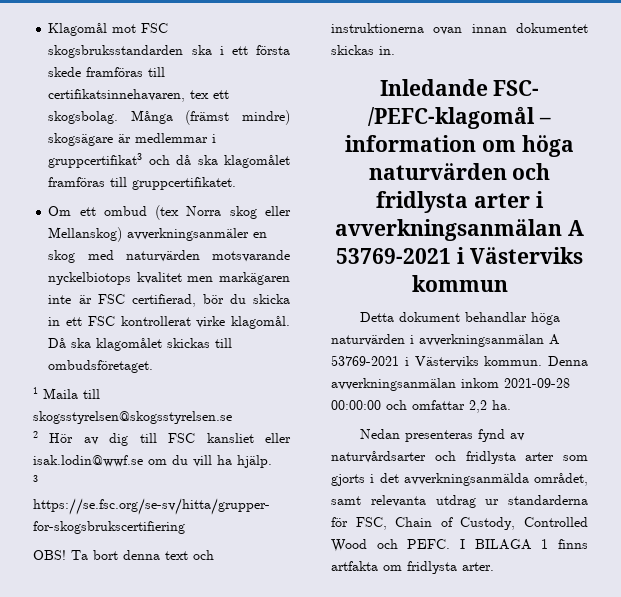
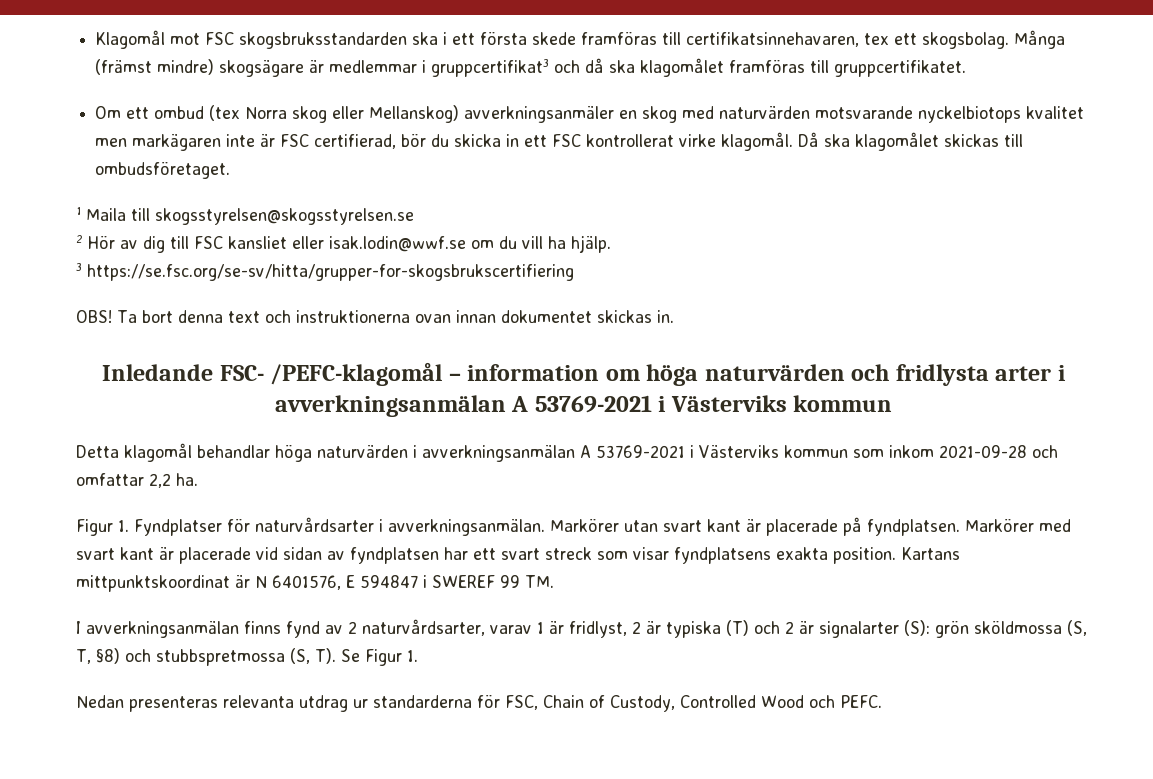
[399,312,461,322] dokument -> [124,443,192,462] klagomål
[484,356,588,366] [331,378,456,391] kommun. Denna avverkningsanmälan -> [784,445,884,458] kommun som
[331,400,381,410] 00:00:00 -> (1027, 451) none
[360,429,526,442] [331,451,588,464] [331,473,588,486] [331,496,361,505] Nedan presenteras fynd av naturvårdsarter och fridlysta arter som gjorts i det avverkningsanmälda området, samt -> [76,517,1071,536] [76,547,960,564] [76,575,554,592] [76,619,1087,638] [76,648,418,666] [76,695,218,712] Figur 1. Fyndplatser för naturvårdsarter i avverkningsanmälan. Markörer utan svart kant är placerade på fyndplatsen. Markörer med svart kant är placerade vid sidan av fyndplatsen har ett svart streck som visar fyndplatsens exakta position. Kartans mittpunktskoordinat är N 6401576, E 594847 i SWEREF 99 TM. // I avverkningsanmälan finns fynd av 2 naturvårdsarter, varav 1 är fridlyst, 2 är typiska (T) och 2 är signalarter (S): grön sköldmossa (S, T, §8) och stubbspretmossa (S, T). Se Figur 1. // Nedan presenteras
[460,539,588,550] [331,561,494,574] I BILAGA 1 finns artfakta om fridlysta arter. -> (882, 701) none

